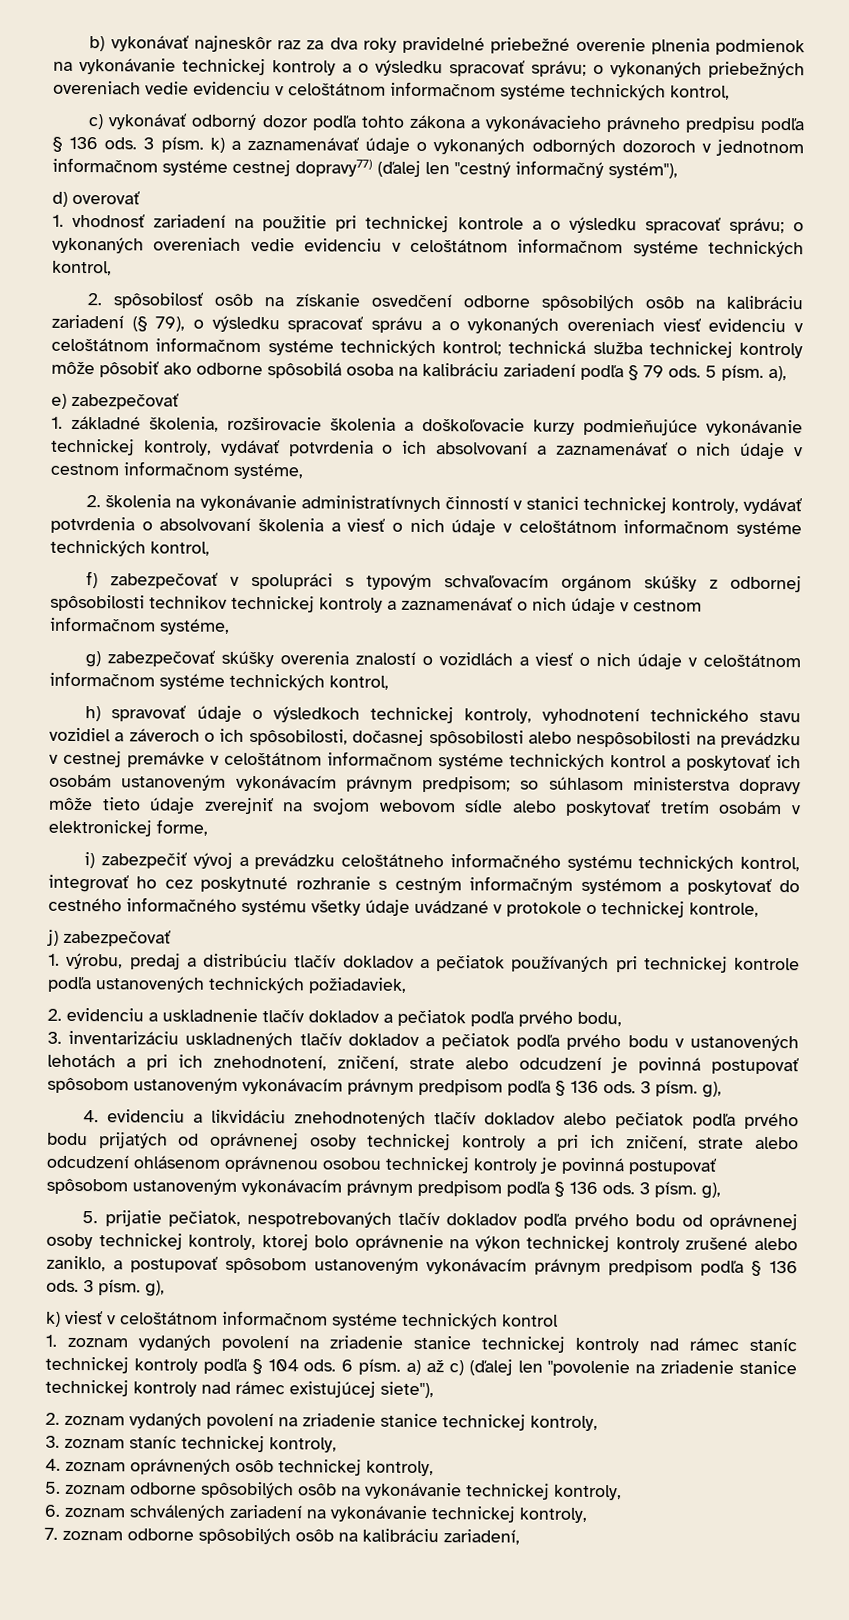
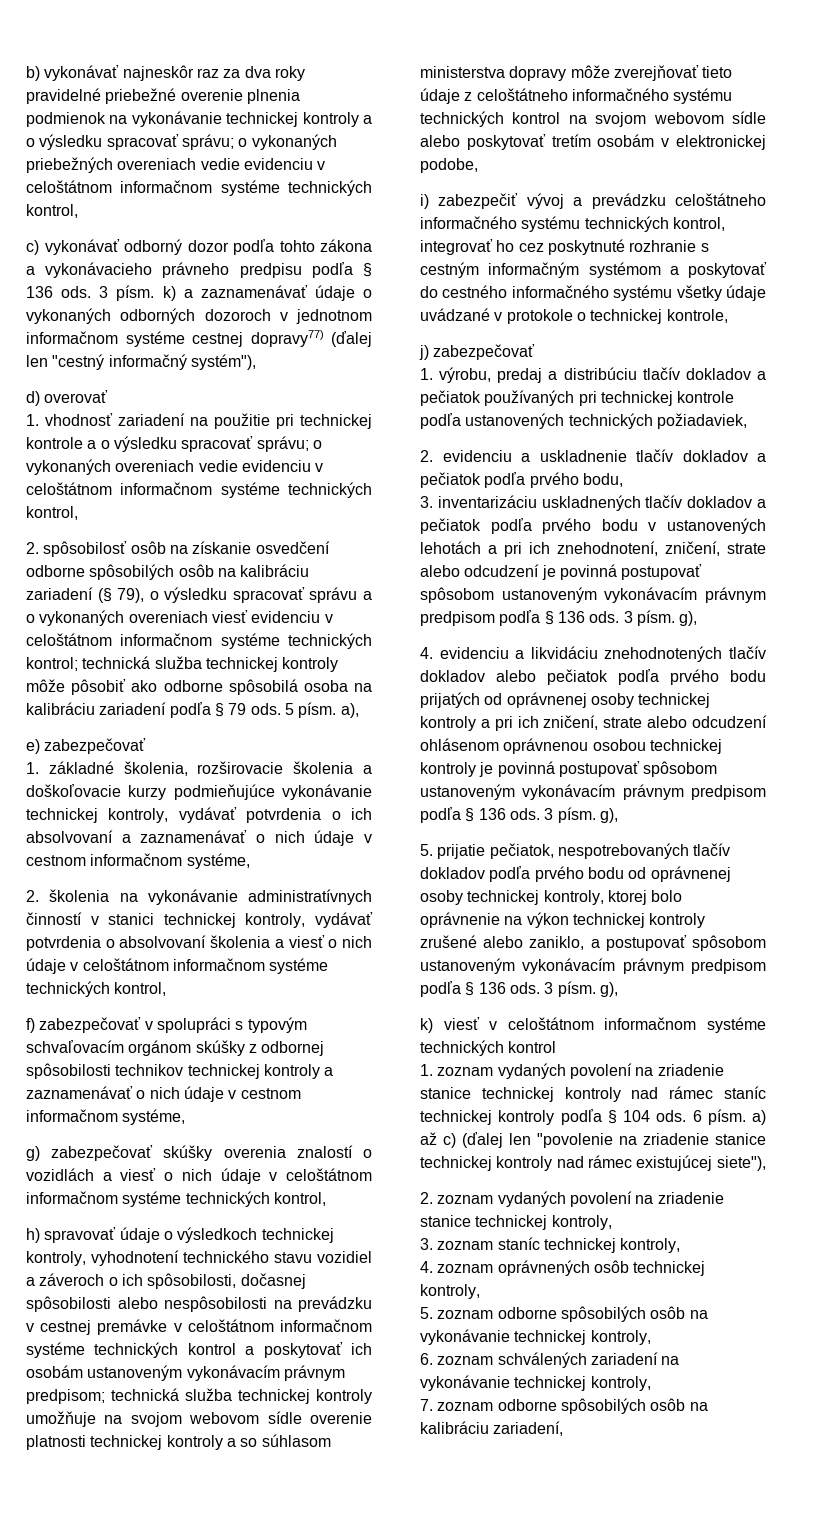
(511, 784) none -> [111,1388,372,1404] [26,1411,373,1427] [26,1435,236,1450] technická služba technickej kontroly umožňuje na svojom webovom sídle overenie platnosti technickej kontroly a
(93, 804) none -> [613,65,699,81] zverejňovať
[203,797,275,815] zverejniť -> [464,88,733,104] [420,111,561,127] z celoštátneho informačného systému technických kontrol
[156,819,208,836] forme, -> [420,158,478,173] podobe,

